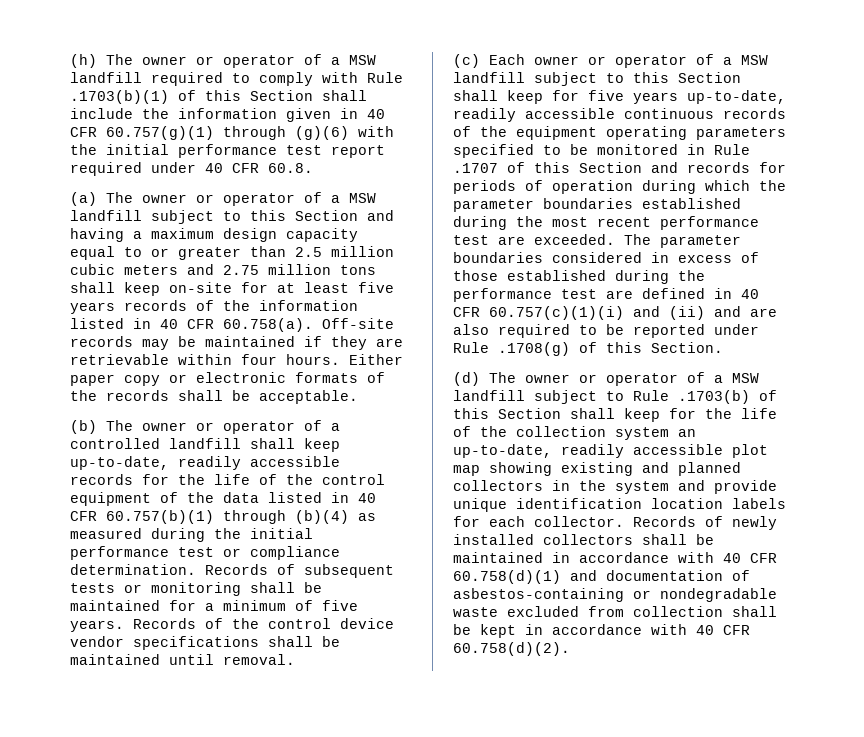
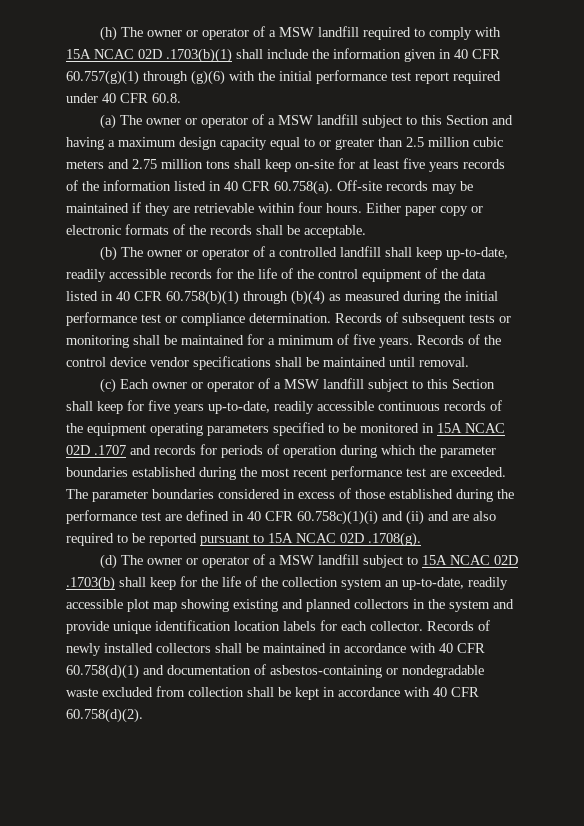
[367,72,403,83] [70,90,313,104] Rule .1703(b)(1) of this Section -> [66,48,232,63] 15A NCAC 02D .1703(b)(1)
[106,510,214,524] 60.757(b)(1) -> [166,290,239,305] 60.758(b)(1)
[714,144,750,155] [453,162,642,173] Rule .1707 of this Section -> [437,423,505,433] [66,445,126,455] 15A NCAC 02D .1707
[489,306,624,320] 60.757(c)(1)(i) -> [297,510,378,525] 60.758c)(1)(i)
[714,324,759,335] [453,342,723,356] under Rule .1708(g) of this Section. -> [200,532,421,547] pursuant to 15A NCAC 02D .1708(g).
[633,390,777,404] [453,408,561,419] Rule .1703(b) of this Section -> [421,555,518,565] [66,576,115,591] 15A NCAC 02D .1703(b)

